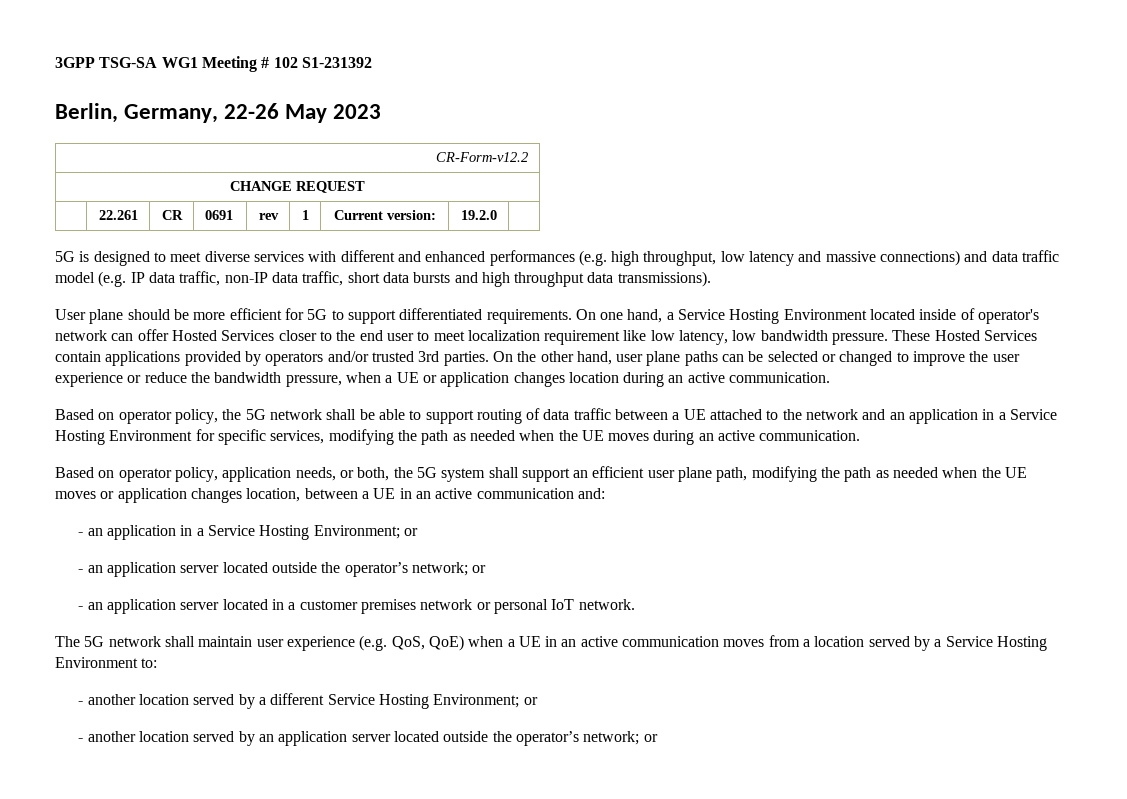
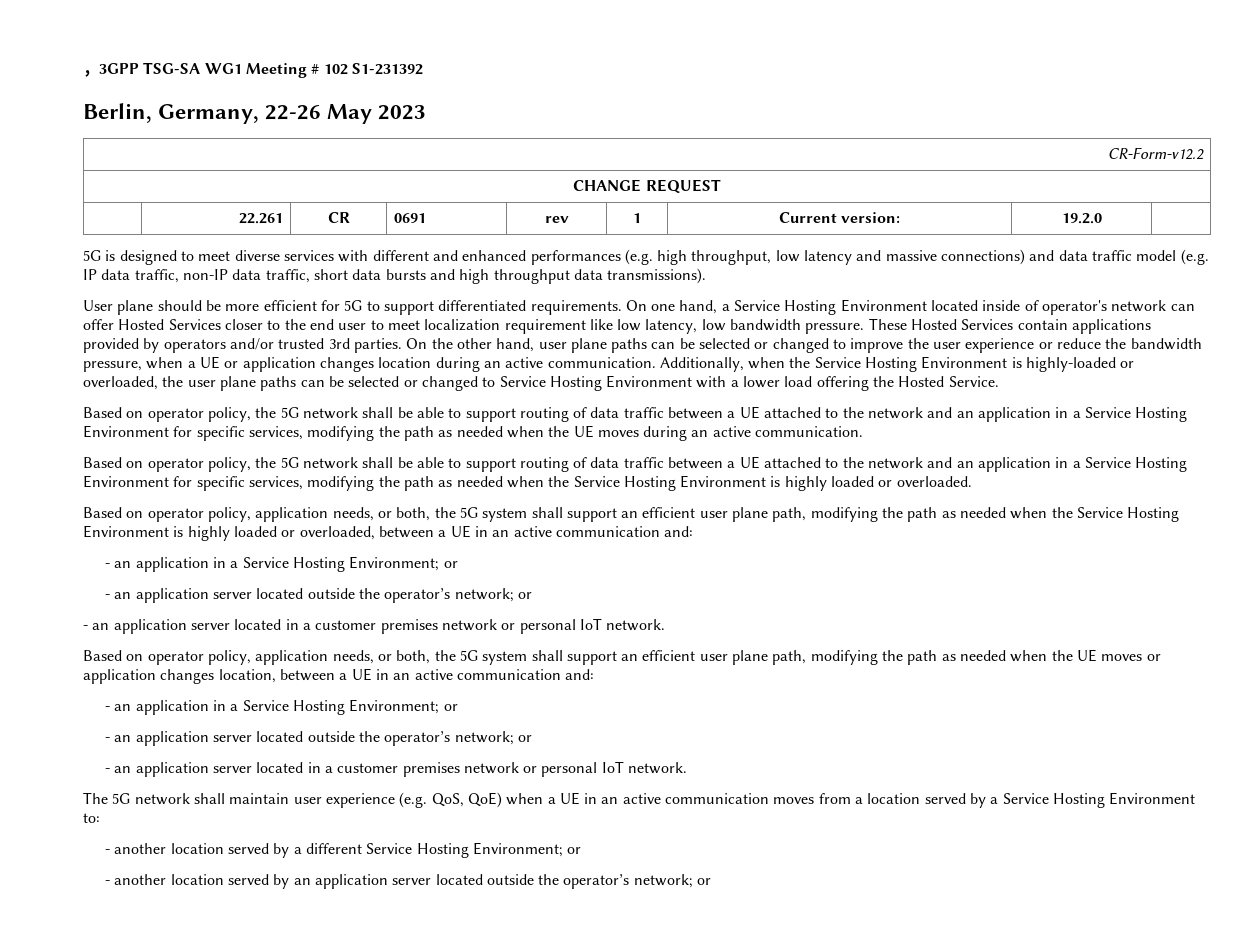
(55, 62) none -> [83,70,99,77] ，
(831, 377) none -> [659,356,1135,372] [83,375,999,391] Additionally, when the Service Hosting Environment is highly-loaded or overloaded, the user plane paths can be selected or changed to Service Hosting Environment with a lower load offering the Hosted Service.
(861, 435) none -> [83,456,1188,472] [83,475,972,491] [83,507,1180,522] [83,525,694,541] [104,556,458,572] [104,588,532,603] [83,618,666,634] // Based on operator policy, the 5G network shall be able to support routing of data traffic between a UE attached to the network and an application in a Service Hosting Environment for specific services, modifying the path as needed when the Service Hosting Environment is highly loaded or overloaded. // Based on operator policy, application needs, or both, the 5G system shall support an efficient user plane path, modifying the path as needed when the Service Hosting Environment is highly loaded or overloaded, between a UE in an active communication and: // - an application in a Service Hosting Environment; or // - an application server located outside the operator’s network; or // - an application server located in a customer premises network or personal IoT network.

